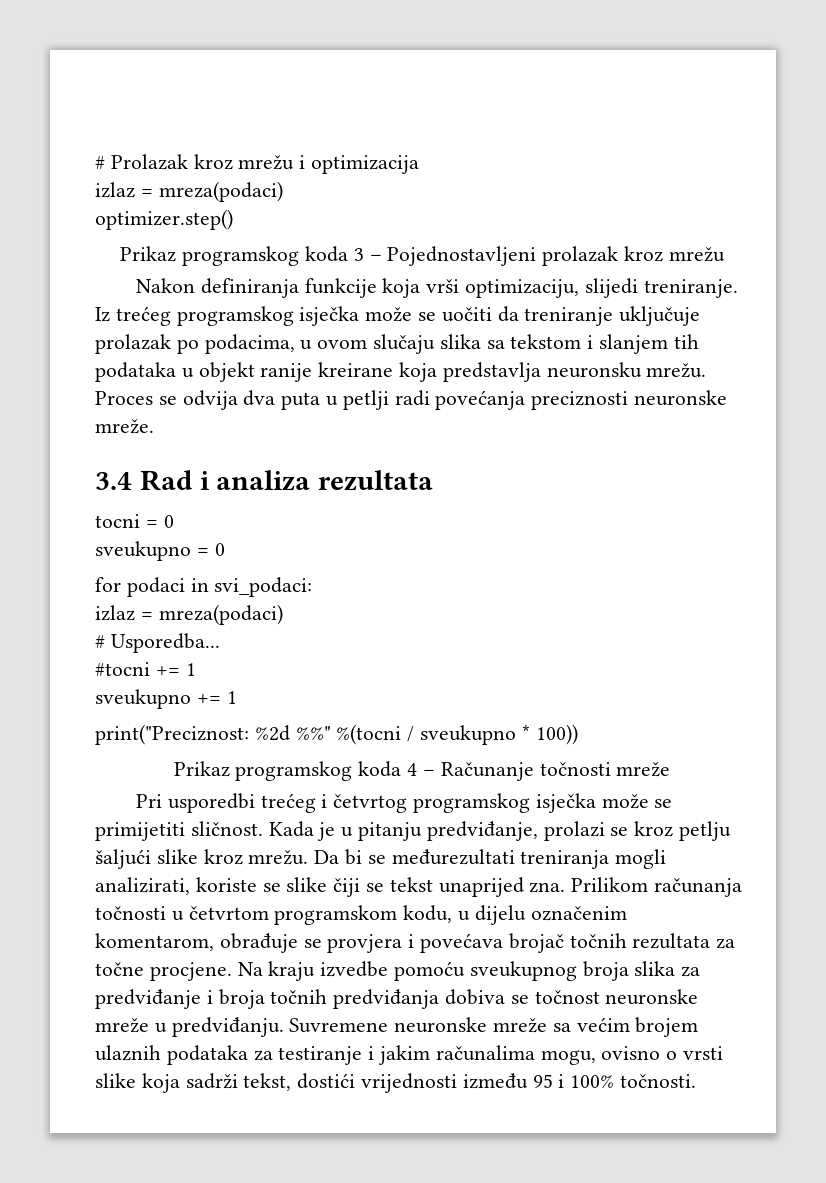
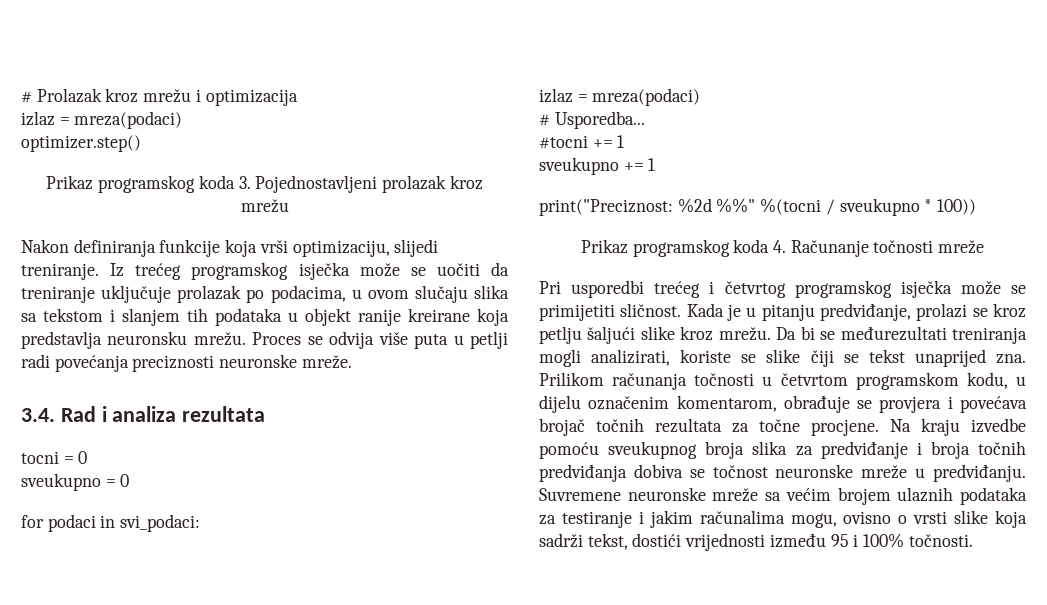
[353,248,382,261] 3 – -> [238,176,251,189] 3.
[243,390,276,406] dva -> [378,332,408,345] više
[95,472,132,490] 3.4 -> [21,408,55,422] 3.4.
[407,763,435,776] 4 – -> [773,240,786,253] 4.

